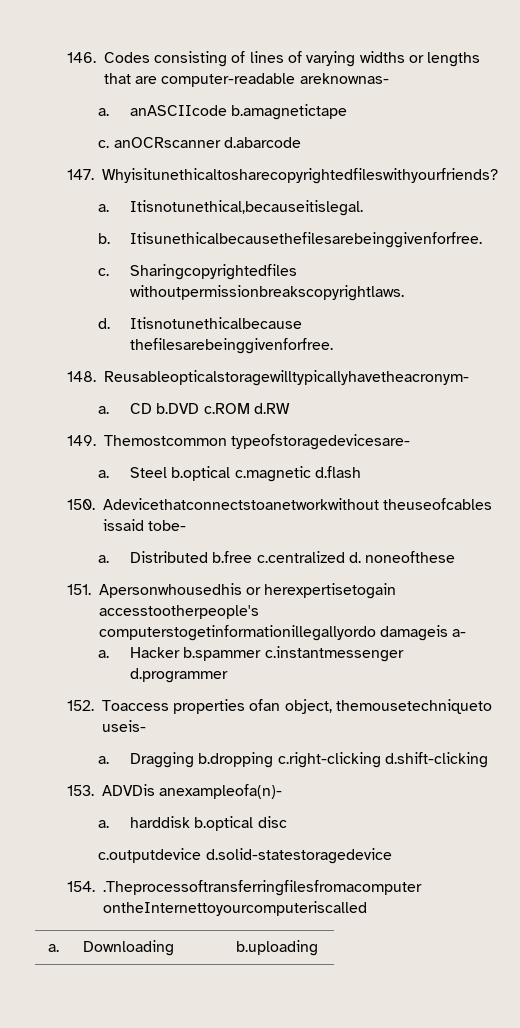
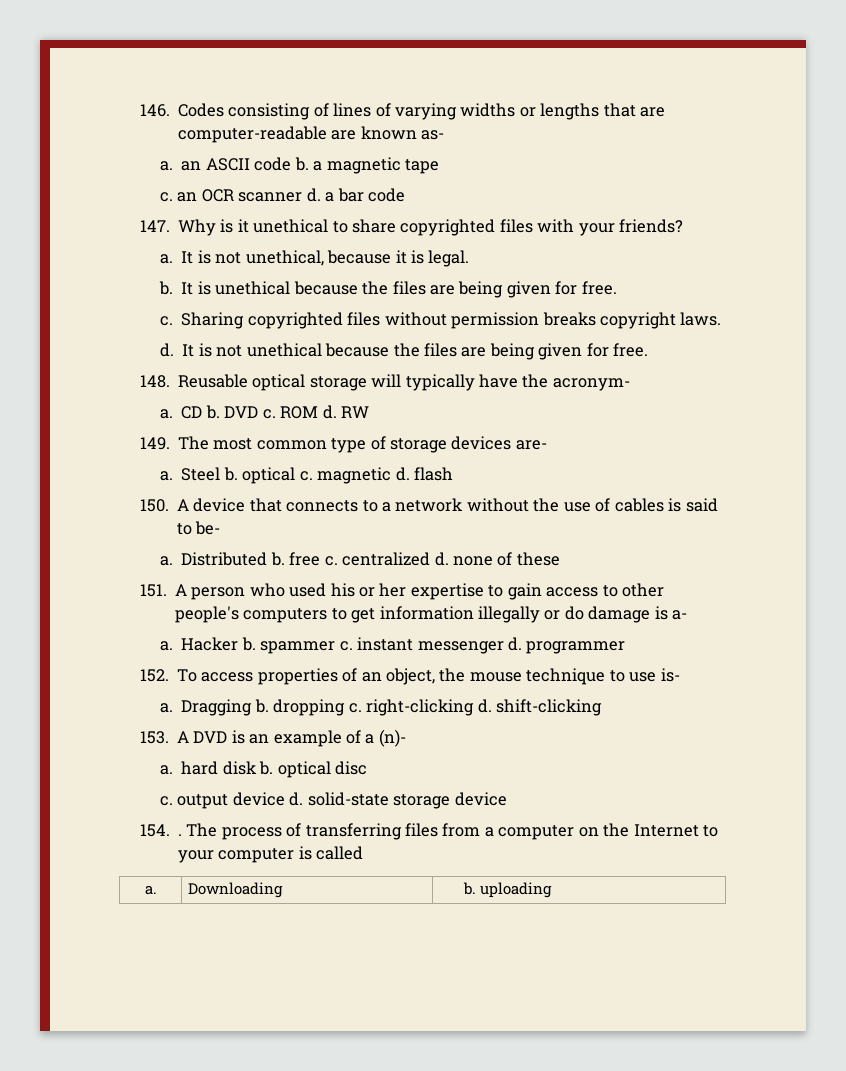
[299,73,389,84] [98,104,348,120] [98,137,301,148] [66,168,498,184] [98,200,363,216] [98,232,482,248] [98,264,297,280] [129,285,404,301] [98,317,302,329] [129,338,333,354] [66,370,469,386] [98,403,290,414] [66,434,410,450] [98,466,361,482] [66,498,492,510] [102,519,186,531] [98,551,456,563] [66,583,397,599] [98,605,259,619] [98,625,467,641] [98,646,404,662] [129,668,228,683] [66,699,492,714] [101,720,146,732] [98,752,488,768] [66,784,282,799] [98,816,287,831] [98,848,392,864] [66,880,422,896] [102,901,367,916] areknownas- // a. anASCIIcode b.amagnetictape // c. anOCRscanner d.abarcode // 147. Whyisitunethicaltosharecopyrightedfileswithyourfriends? // a. Itisnotunethical,becauseitislegal. // b. Itisunethicalbecausethefilesarebeinggivenforfree. // c. Sharingcopyrightedfiles withoutpermissionbreakscopyrightlaws. // d. Itisnotunethicalbecause thefilesarebeinggivenforfree. // 148. Reusableopticalstoragewilltypicallyhavetheacronym- // a. CD b.DVD c.ROM d.RW // 149. Themostcommon typeofstoragedevicesare- // a. Steel b.optical c.magnetic d.flash // 150. Adevicethatconnectstoanetworkwithout theuseofcables issaid tobe- // a. Distributed b.free c.centralized d. noneofthese // 151. Apersonwhousedhis or herexpertisetogain accesstootherpeople's computerstogetinformationillegallyordo damageis a- // a. Hacker b.spammer c.instantmessenger d.programmer // 152. Toaccess properties ofan object, themousetechniqueto useis- // a. Dragging b.dropping c.right-clicking d.shift-clicking // 153. ADVDis anexampleofa(n)- // a. harddisk b.optical disc // c.outputdevice d.solid-statestoragedevice // 154. .Theprocessoftransferringfilesfromacomputer ontheInternettoyourcomputeriscalled -> [331,126,445,140] [160,157,439,174] [160,188,406,202] [139,219,684,236] [160,250,470,267] [159,281,617,298] [160,312,722,329] [160,343,649,360] [139,374,630,391] [160,405,369,419] [139,436,547,453] [160,467,453,484] [139,498,718,512] [176,521,221,535] [160,552,560,566] [139,583,665,600] [174,606,688,623] [160,637,626,654] [139,668,680,685] [160,699,602,716] [139,729,406,747] [160,761,368,778] [160,792,507,809] [139,823,719,840] [177,846,364,863] are known as- // a. an ASCII code b. a magnetic tape // c. an OCR scanner d. a bar code // 147. Why is it unethical to share copyrighted files with your friends? // a. It is not unethical, because it is legal. // b. It is unethical because the files are being given for free. // c. Sharing copyrighted files without permission breaks copyright laws. // d. It is not unethical because the files are being given for free. // 148. Reusable optical storage will typically have the acronym- // a. CD b. DVD c. ROM d. RW // 149. The most common type of storage devices are- // a. Steel b. optical c. magnetic d. flash // 150. A device that connects to a network without the use of cables is said to be- // a. Distributed b. free c. centralized d. none of these // 151. A person who used his or her expertise to gain access to other people's computers to get information illegally or do damage is a- // a. Hacker b. spammer c. instant messenger d. programmer // 152. To access properties of an object, the mouse technique to use is- // a. Dragging b. dropping c. right-clicking d. shift-clicking // 153. A DVD is an example of a (n)- // a. hard disk b. optical disc // c. output device d. solid-state storage device // 154. . The process of transferring files from a computer on the Internet to your computer is called
[235,940,318,956] b.uploading -> [462,882,552,898] b. uploading

